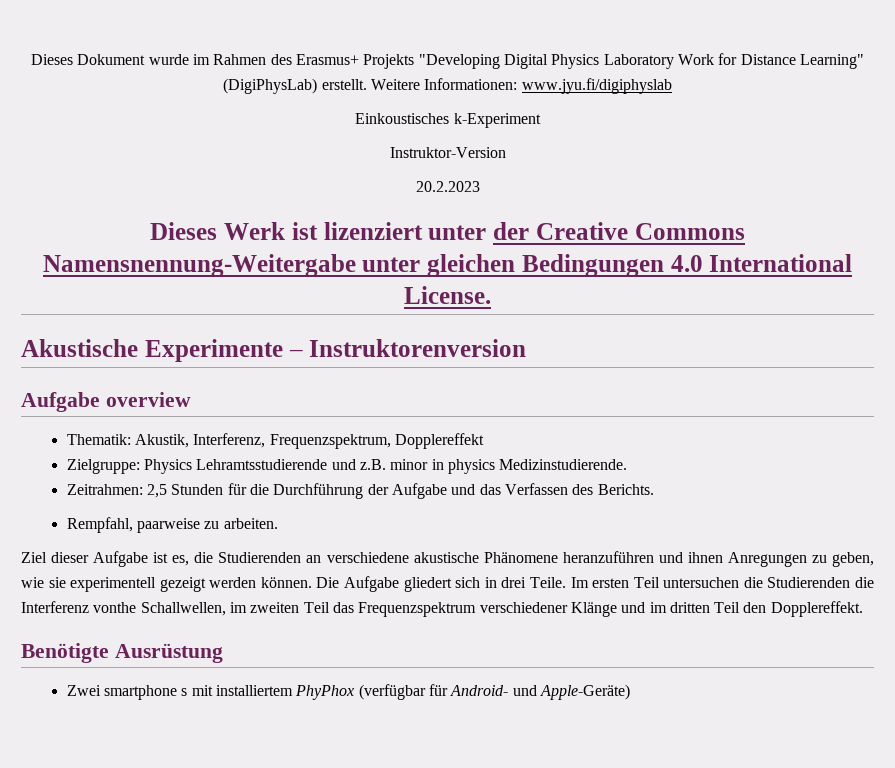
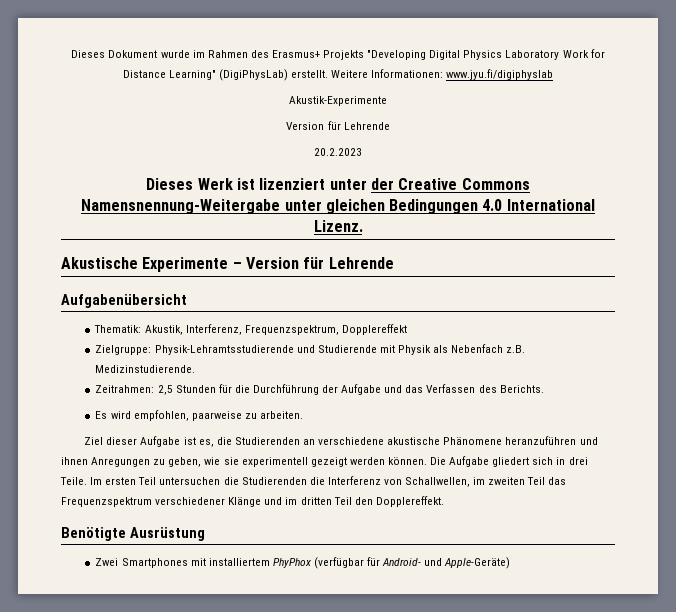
[355,113,541,128] [389,147,506,158] Einkoustisches k-Experiment // Instruktor-Version -> [289,96,387,106] [286,121,390,130] Akustik-Experimente // Version für Lehrende
[404,286,491,304] License. -> [313,220,363,232] Lizenz.
[309,339,527,357] [21,392,191,412] Instruktorenversion // Aufgabe overview -> [245,257,394,269] [61,294,187,308] Version für Lehrende // Aufgabenübersicht
[144,459,495,474] Physics Lehramtsstudierende und z.B. minor in physics -> [154,344,526,355] Physik-Lehramtsstudierende und Studierende mit Physik als Nebenfach z.B.
[66,517,133,533] Rempfahl, -> [95,410,189,421] Es wird empfohlen,
[93,602,137,613] vonthe -> [383,479,402,485] von
[104,685,188,700] smartphone s -> [121,558,188,568] Smartphones

